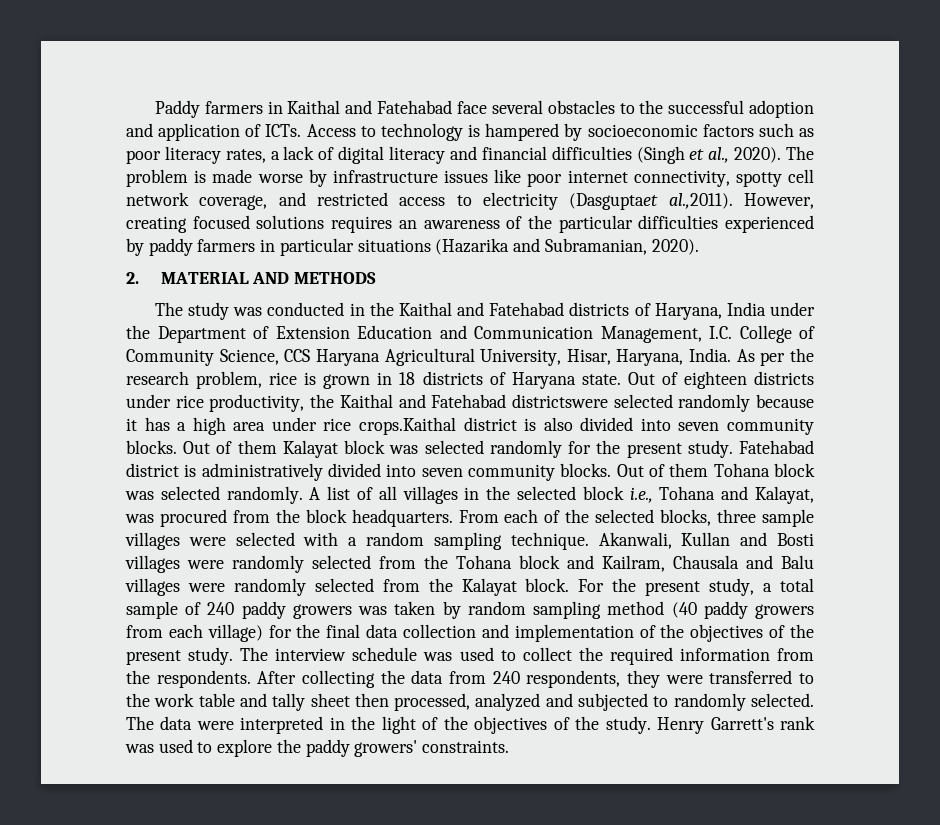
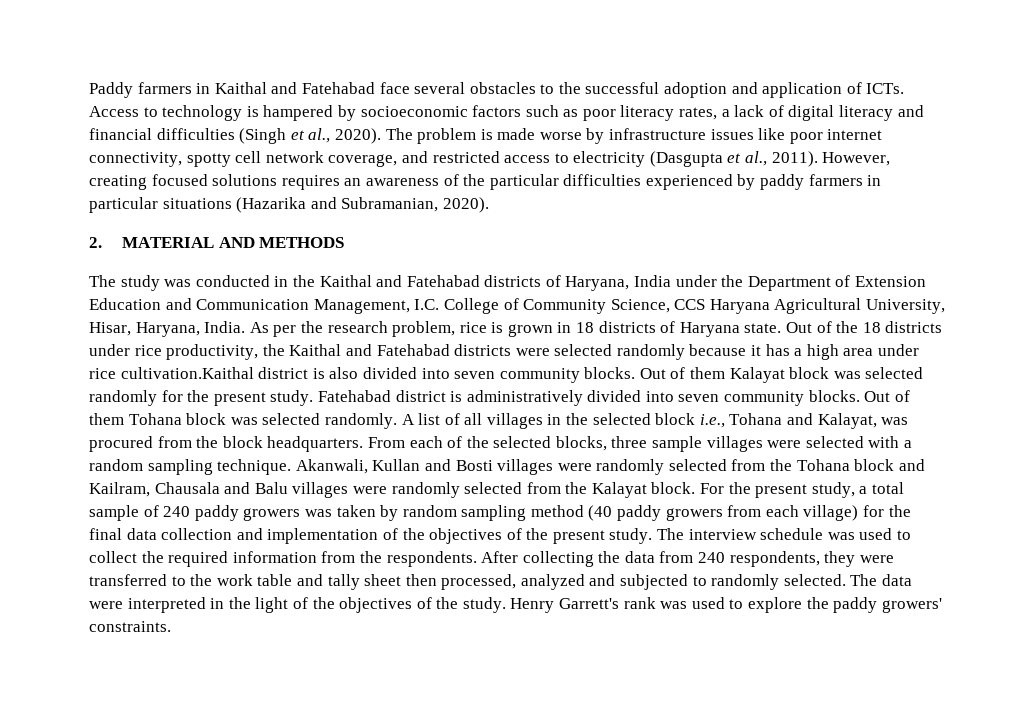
[569,193,733,210] (Dasguptaet al.,2011). -> [649,151,818,167] (Dasgupta et al., 2011).
[683,371,747,389] eighteen -> [836,321,881,333] the 18
[511,394,608,408] districtswere -> [454,344,550,356] districts were
[359,417,456,435] crops.Kaithal -> [120,367,254,379] cultivation.Kaithal

